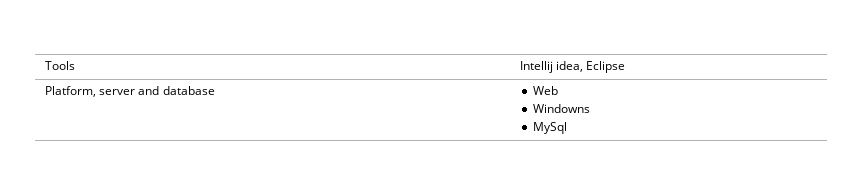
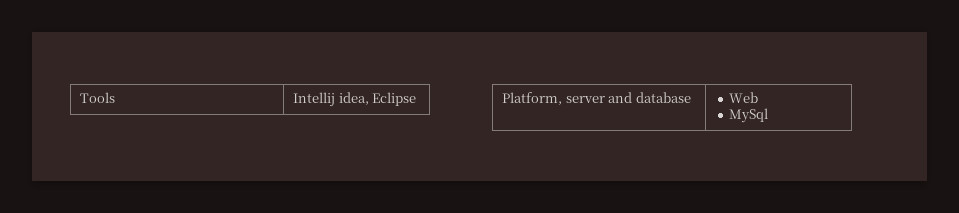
[533,104,591,113] // Windowns -> (759, 97) none

